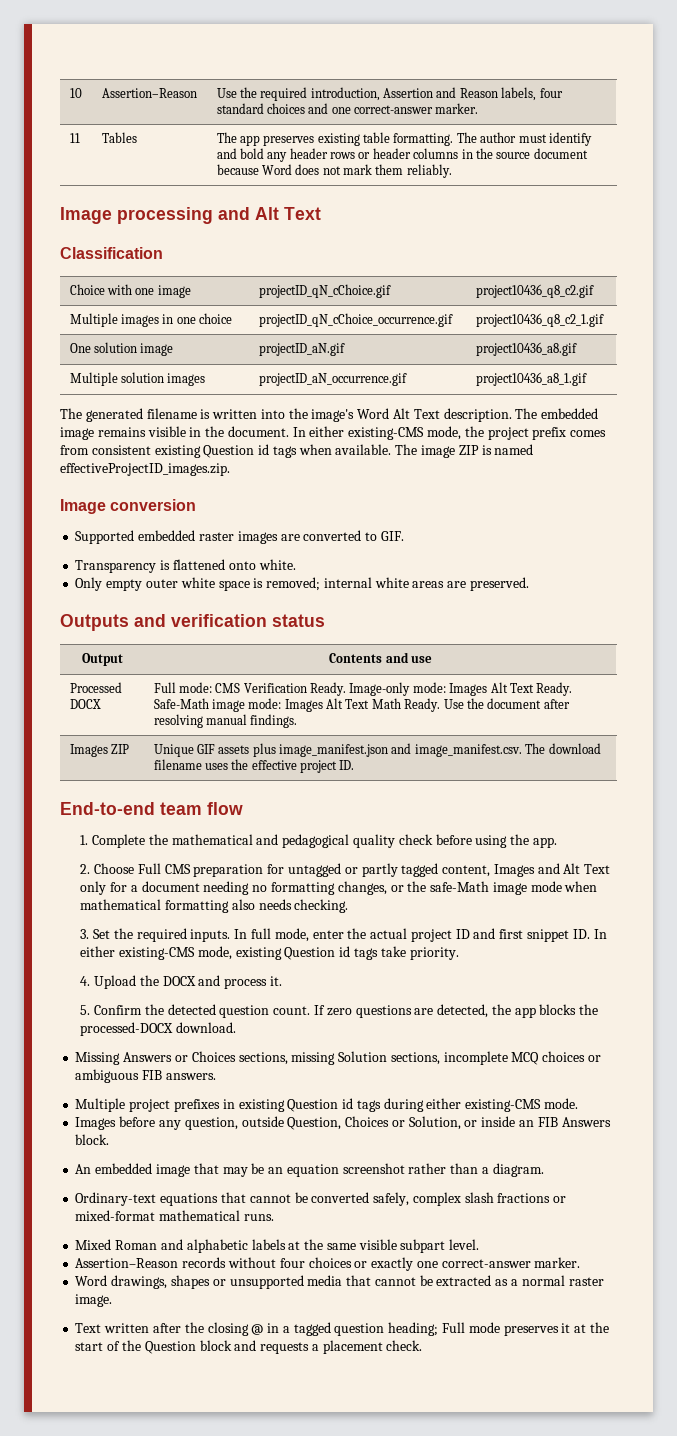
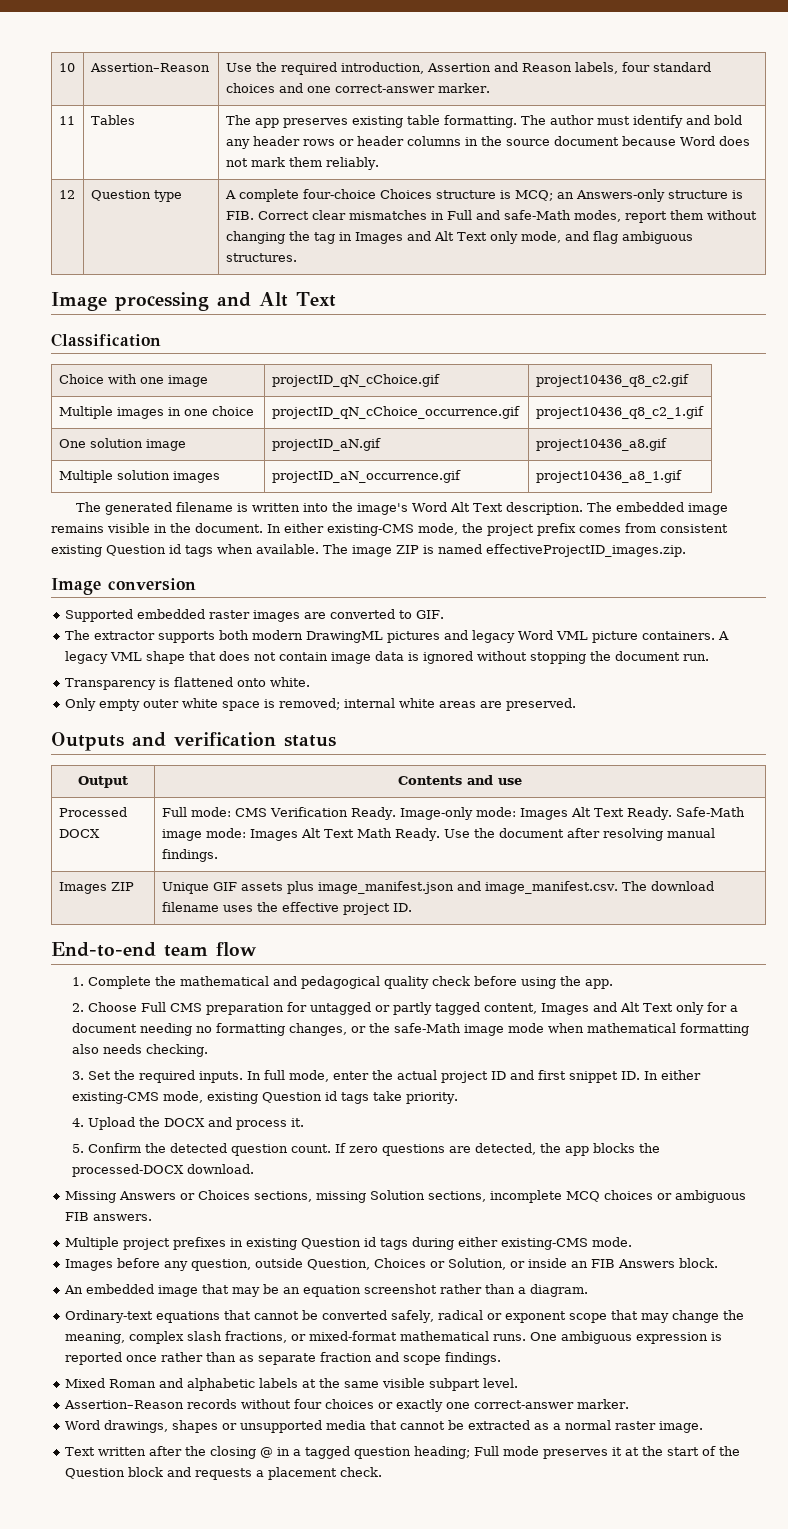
(452, 171) none -> [58,190,75,199] [90,190,182,202] [224,189,743,202] [225,210,757,223] [225,231,693,244] [225,253,297,262] // 12 | Question type | A complete four-choice Choices structure is MCQ; an Answers-only structure is FIB. Correct clear mismatches in Full and safe-Math modes, report them without changing the tag in Images and Alt Text only mode, and flag ambiguous structures.
(404, 536) none -> [65,630,730,643] [65,651,710,664] // The extractor supports both modern DrawingML pictures and legacy Word VML picture containers. A legacy VML shape that does not contain image data is ignored without stopping the document run.
(410, 1199) none -> [438,1310,745,1323] [65,1332,126,1344] radical or exponent scope that may change the meaning,
[497,1193,551,1203] fractions -> [225,1331,288,1343] fractions,
(274, 1217) none -> [530,1331,723,1344] [65,1352,502,1365] One ambiguous expression is reported once rather than as separate fraction and scope findings.

